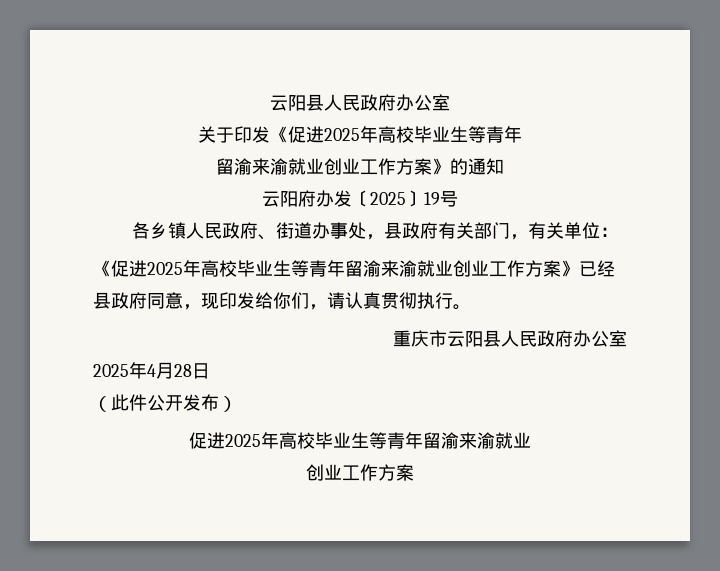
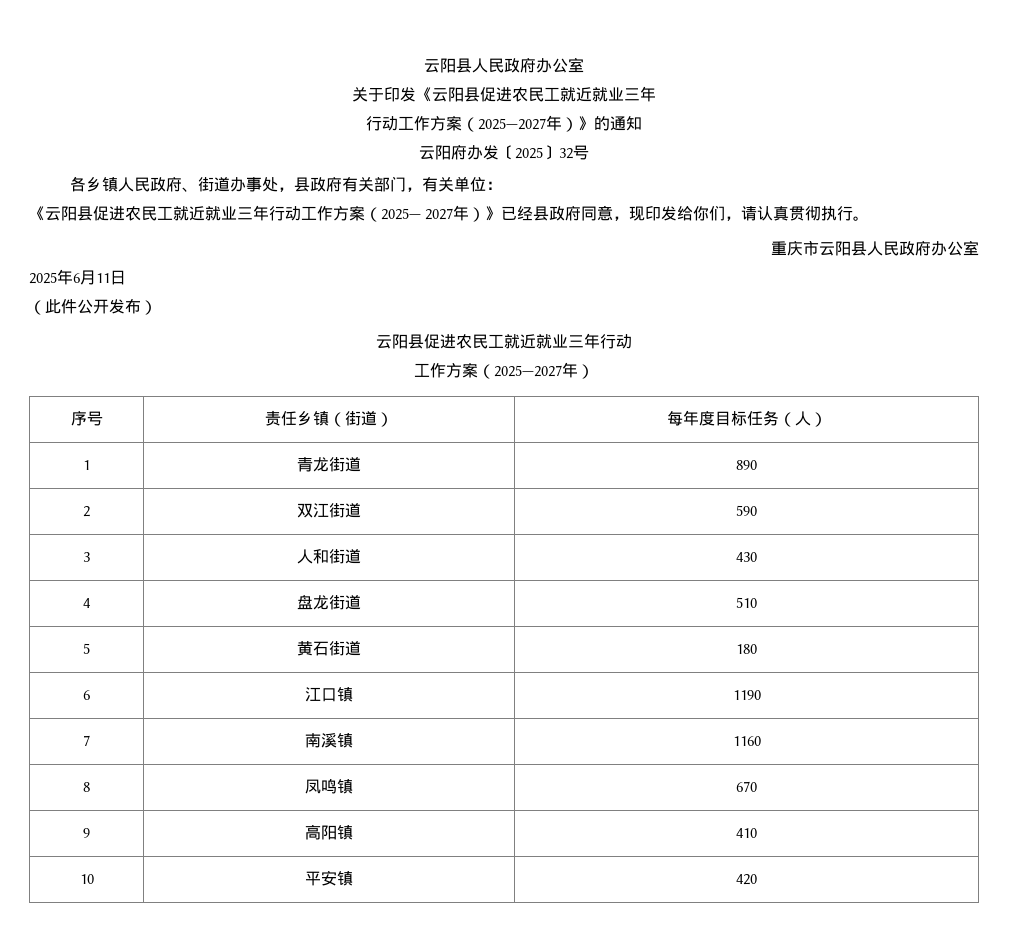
[288,126,522,143] [216,158,432,175] 促进2025年高校毕业生等青年 // 留渝来渝就业创业工作方案 -> [432,86,656,102] [366,115,578,132] 云阳县促进农民工就近就业三年 // 行动工作方案（2025—2027年）
[424,192,440,205] 19 -> [559,148,573,159] 32
[111,260,561,277] 促进2025年高校毕业生等青年留渝来渝就业创业工作方案 -> [45,205,486,222] 云阳县促进农民工就近就业三年行动工作方案（2025— 2027年）
[147,362,192,379] 4月28 -> [73,270,110,285] 6月11
[189,432,531,449] [306,464,414,481] 促进2025年高校毕业生等青年留渝来渝就业 // 创业工作方案 -> [376,333,632,349] [414,362,594,379] [70,411,103,426] [265,410,393,427] [666,410,827,427] [83,460,90,470] [297,457,361,472] [736,460,757,470] [83,506,90,517] [297,503,361,518] [736,505,757,516] [83,552,90,562] [297,549,361,564] [736,552,757,562] [83,598,91,608] [297,595,361,610] [736,597,757,608] [83,643,90,654] [297,641,361,656] [736,644,757,654] [83,690,90,700] [305,687,353,702] [732,690,761,700] [83,735,90,746] [305,733,353,748] [732,736,761,746] [83,782,90,792] [305,778,353,794] [736,781,757,792] [83,828,90,838] [305,824,353,840] [736,828,757,838] [79,874,94,884] [305,870,353,886] [736,874,757,885] 云阳县促进农民工就近就业三年行动 // 工作方案（2025—2027年） // 序号 | 责任乡镇（街道） | 每年度目标任务（人） // 1 | 青龙街道 | 890 // 2 | 双江街道 | 590 // 3 | 人和街道 | 430 // 4 | 盘龙街道 | 510 // 5 | 黄石街道 | 180 // 6 | 江口镇 | 1190 // 7 | 南溪镇 | 1160 // 8 | 凤鸣镇 | 670 // 9 | 高阳镇 | 410 // 10 | 平安镇 | 420

